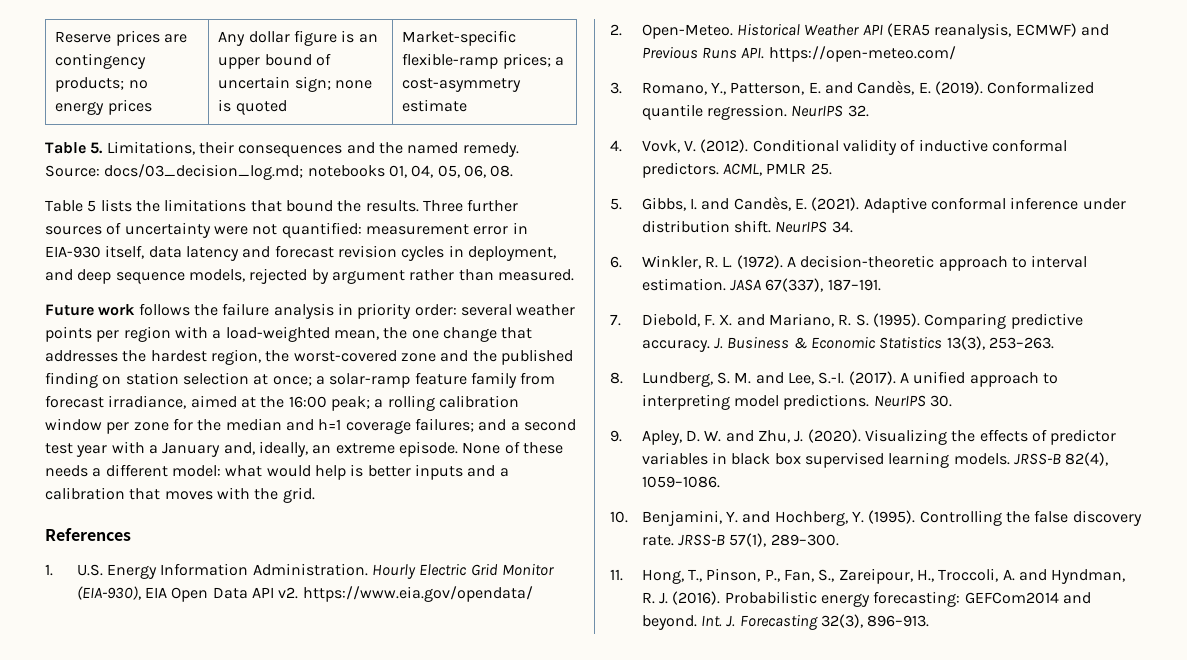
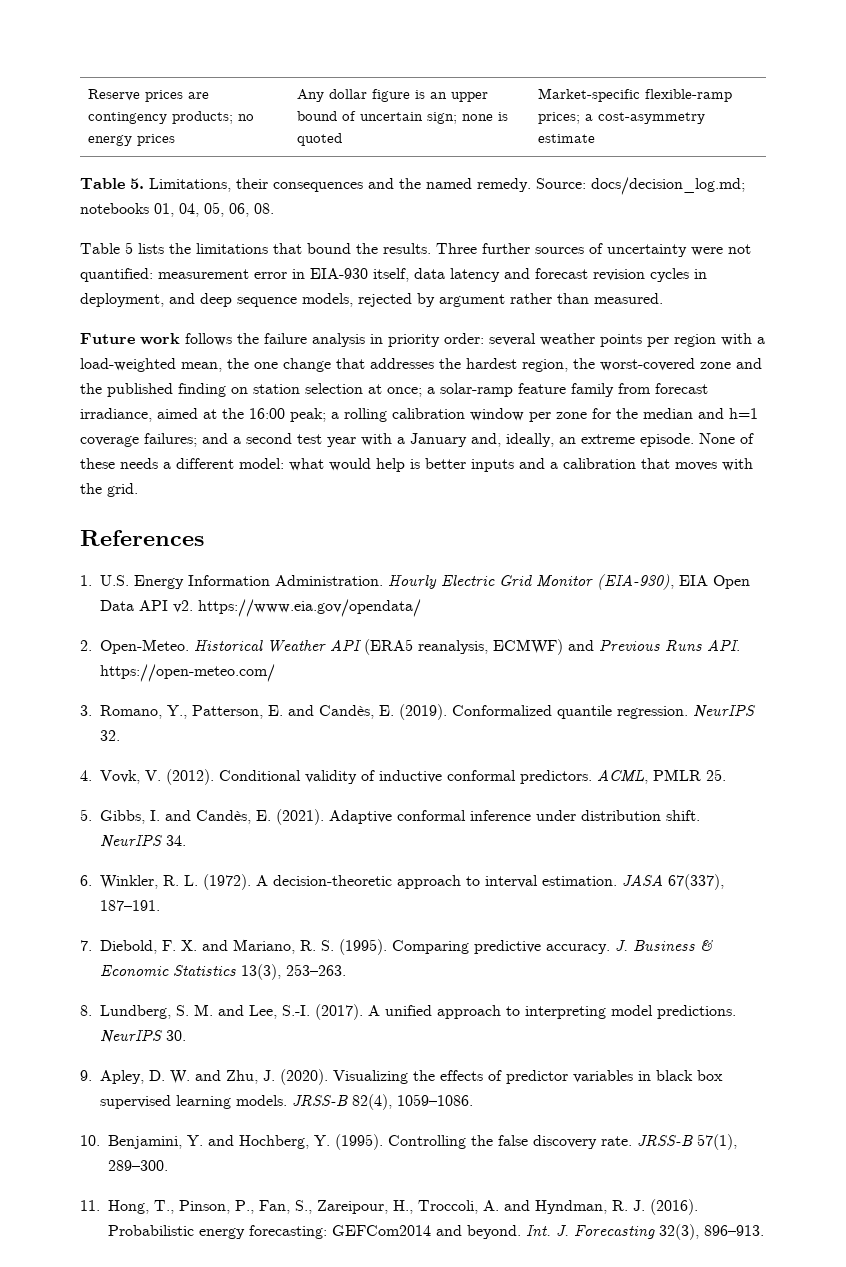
[104,164,304,180] docs/03_decision_log.md; -> [591,177,745,195] docs/decision_log.md;

